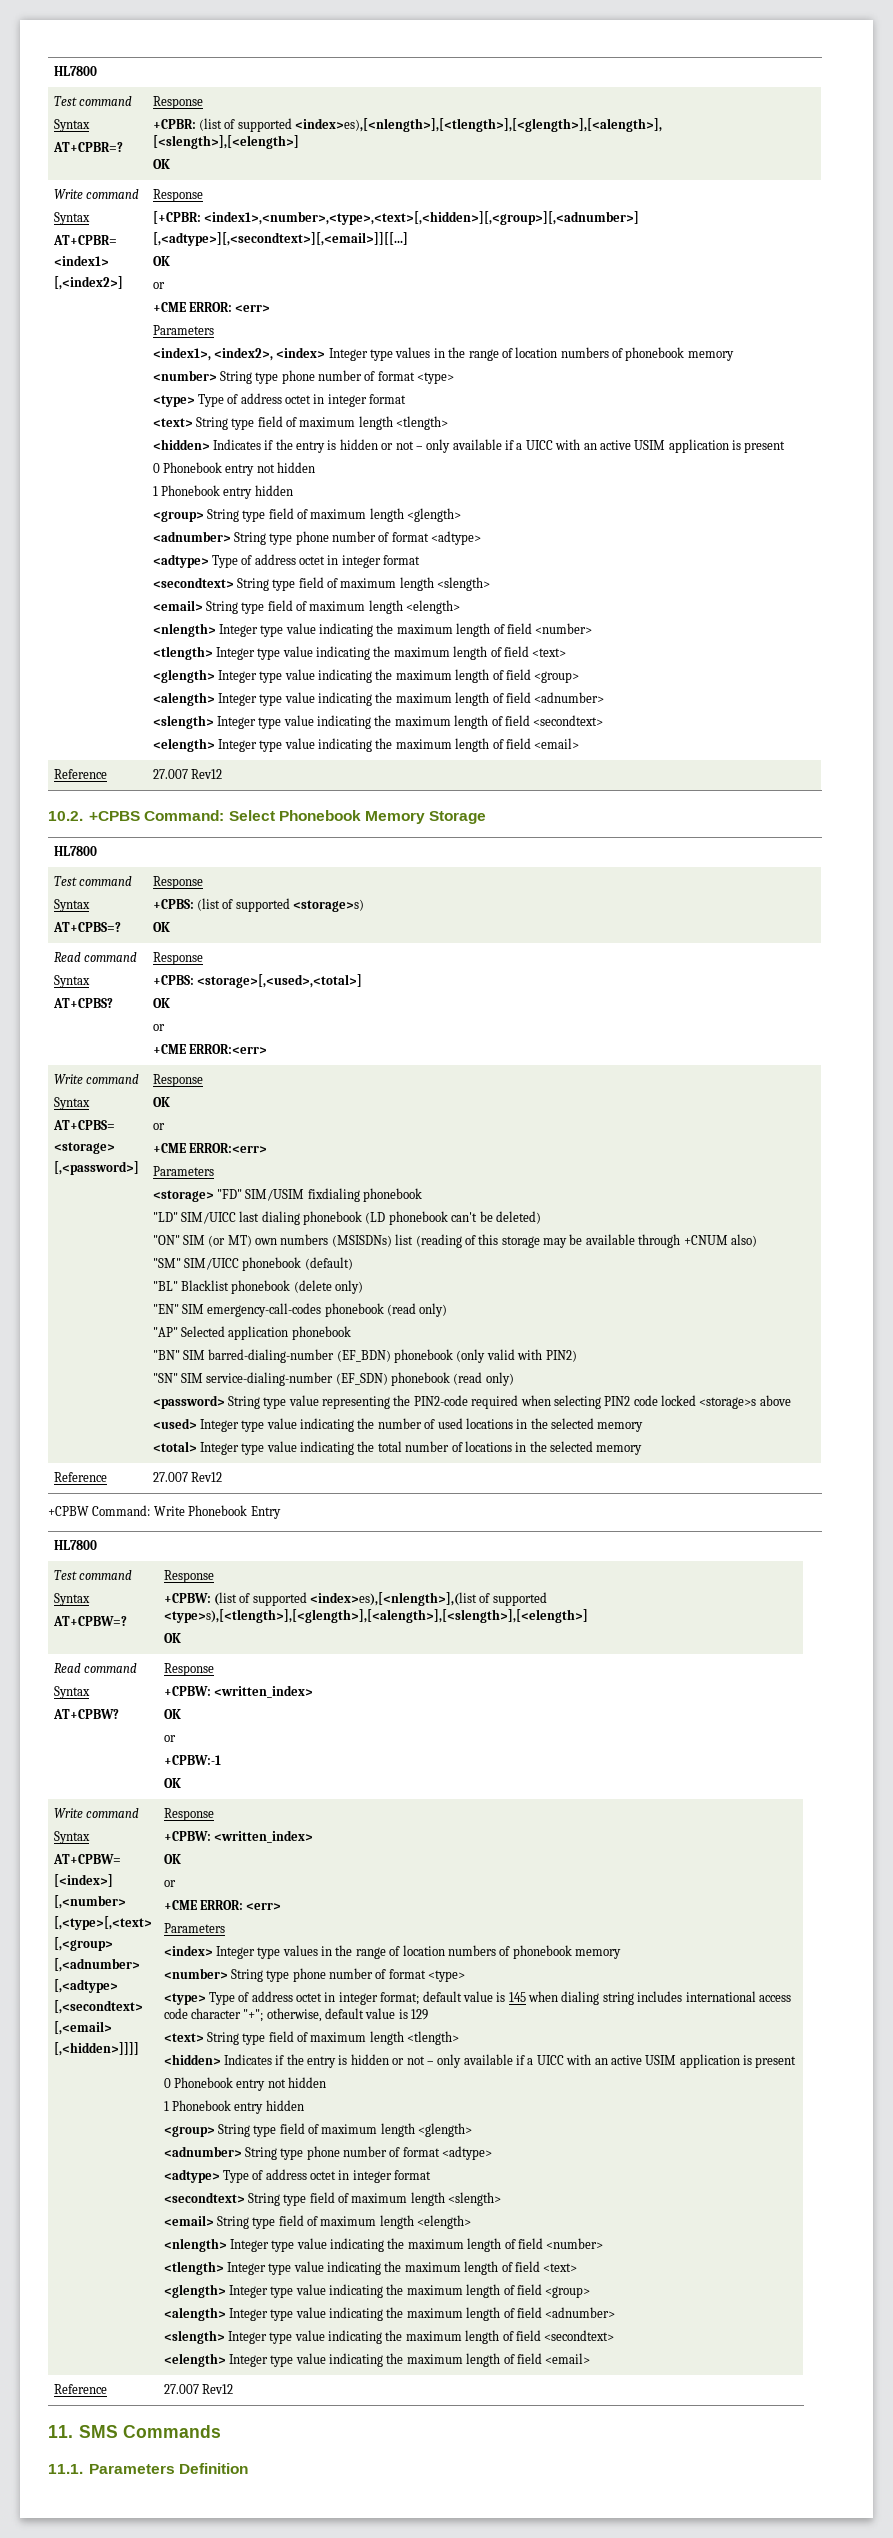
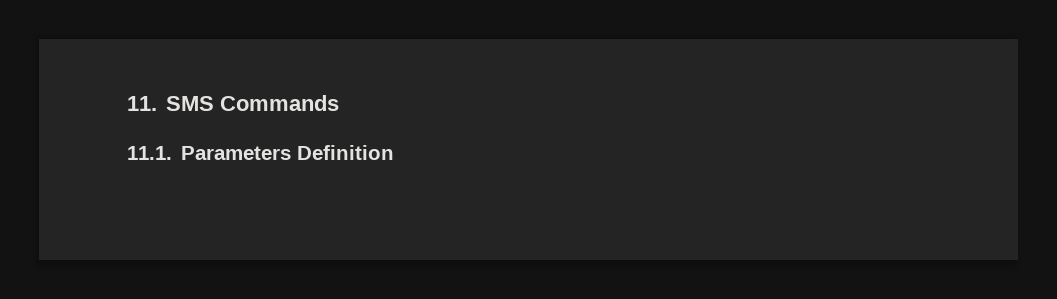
[53,66,97,76] [53,96,132,106] [53,119,90,132] [52,142,123,152] [152,96,203,109] [152,118,663,132] [152,135,299,149] [152,159,170,169] [53,189,139,199] [53,212,90,225] [52,235,117,245] [53,255,109,266] [53,276,123,290] [152,189,203,202] [152,211,639,225] [152,232,408,246] [152,256,170,266] [152,282,165,289] [152,302,271,312] [152,325,214,335] [152,347,734,361] [152,370,455,384] [152,393,407,407] [152,416,449,430] [152,439,786,453] [152,462,316,476] [152,485,293,499] [152,508,462,522] [152,531,482,545] [152,554,421,568] [152,577,491,591] [152,600,461,614] [152,623,593,637] [152,646,567,660] [152,669,580,683] [152,692,605,706] [152,715,604,729] [152,738,580,752] [53,769,107,779] [152,769,222,779] [48,810,487,824] [53,846,97,856] [53,876,132,886] [53,899,90,912] [52,922,121,932] [152,876,203,889] [152,898,365,912] [152,922,170,932] [53,952,137,962] [53,975,90,988] [52,998,113,1008] [152,952,203,965] [152,974,362,988] [152,998,170,1008] [152,1024,165,1031] [152,1044,267,1054] [53,1074,139,1084] [53,1097,90,1110] [52,1120,115,1130] [53,1142,115,1154] [53,1161,139,1175] [152,1074,203,1087] [152,1097,170,1107] [152,1123,165,1130] [152,1143,267,1153] [152,1166,214,1176] [152,1188,423,1202] [152,1211,541,1225] [152,1234,757,1248] [152,1257,353,1271] [152,1280,364,1294] [152,1303,448,1317] [152,1326,351,1340] [152,1349,577,1363] [152,1372,514,1386] [152,1395,791,1409] [152,1418,644,1432] [152,1441,643,1455] [53,1472,107,1482] [152,1472,222,1482] [48,1505,281,1519] [53,1540,97,1550] [53,1570,132,1580] [53,1593,90,1606] [52,1616,127,1626] [163,1570,214,1583] [163,1592,547,1606] [163,1609,588,1623] [163,1633,181,1643] [53,1663,137,1673] [53,1686,90,1699] [52,1709,119,1719] [163,1663,214,1676] [163,1685,313,1698] [163,1709,181,1719] [163,1735,176,1742] [163,1755,221,1765] [163,1778,181,1788] [53,1808,139,1818] [53,1831,90,1844] [52,1854,121,1864] [53,1874,113,1887] [53,1895,126,1909] [53,1916,152,1930] [53,1937,113,1951] [53,1958,140,1972] [53,1979,118,1993] [53,2000,143,2014] [53,2021,112,2035] [53,2042,139,2056] [163,1808,214,1821] [163,1830,313,1843] [163,1854,181,1864] [163,1880,176,1887] [163,1900,282,1910] [163,1923,225,1933] [163,1945,622,1959] [163,1968,466,1982] [163,1991,791,2005] [163,2008,429,2022] [163,2031,460,2045] [163,2054,797,2068] [163,2077,327,2091] [163,2100,304,2114] [163,2123,473,2137] [163,2146,493,2160] [163,2169,432,2183] [163,2192,502,2206] [163,2215,472,2229] [163,2238,604,2252] [163,2261,578,2275] [163,2284,591,2298] [163,2307,616,2321] [163,2330,615,2344] [163,2353,591,2367] [53,2384,107,2394] [163,2384,233,2394] HL7800 // Test command // Syntax // AT+CPBR=? | Response // +CPBR: (list of supported <index>es),[<nlength>],[<tlength>],[<glength>],[<alength>], // [<slength>],[<elength>] // OK // Write command // Syntax // AT+CPBR= // <index1> // [,<index2>] | Response // [+CPBR: <index1>,<number>,<type>,<text>[,<hidden>][,<group>][,<adnumber>] // [,<adtype>][,<secondtext>][,<email>]][[...] // OK // or // +CME ERROR: <err> // Parameters // <index1>, <index2>, <index> Integer type values in the range of location numbers of phonebook memory // <number> String type phone number of format <type> // <type> Type of address octet in integer format // <text> String type field of maximum length <tlength> // <hidden> Indicates if the entry is hidden or not – only available if a UICC with an active USIM application is present // 0 Phonebook entry not hidden // 1 Phonebook entry hidden // <group> String type field of maximum length <glength> // <adnumber> String type phone number of format <adtype> // <adtype> Type of address octet in integer format // <secondtext> String type field of maximum length <slength> // <email> String type field of maximum length <elength> // <nlength> Integer type value indicating the maximum length of field <number> // <tlength> Integer type value indicating the maximum length of field <text> // <glength> Integer type value indicating the maximum length of field <group> // <alength> Integer type value indicating the maximum length of field <adnumber> // <slength> Integer type value indicating the maximum length of field <secondtext> // <elength> Integer type value indicating the maximum length of field <email> // Reference | 27.007 Rev12 // 10.2. +CPBS Command: Select Phonebook Memory Storage // HL7800 // Test command // Syntax // AT+CPBS=? | Response // +CPBS: (list of supported <storage>s) // OK // Read command // Syntax // AT+CPBS? | Response // +CPBS: <storage>[,<used>,<total>] // OK // or // +CME ERROR:<err> // Write command // Syntax // AT+CPBS= // <storage> // [,<password>] | Response // OK // or // +CME ERROR:<err> // Parameters // <storage> "FD" SIM/USIM fixdialing phonebook // "LD" SIM/UICC last dialing phonebook (LD phonebook can't be deleted) // "ON" SIM (or MT) own numbers (MSISDNs) list (reading of this storage may be available through +CNUM also) // "SM" SIM/UICC phonebook (default) // "BL" Blacklist phonebook (delete only) // "EN" SIM emergency-call-codes phonebook (read only) // "AP" Selected application phonebook // "BN" SIM barred-dialing-number (EF_BDN) phonebook (only valid with PIN2) // "SN" SIM service-dialing-number (EF_SDN) phonebook (read only) // <password> String type value representing the PIN2-code required when selecting PIN2 code locked <storage>s above // <used> Integer type value indicating the number of used locations in the selected memory // <total> Integer type value indicating the total number of locations in the selected memory // Reference | 27.007 Rev12 // +CPBW Command: Write Phonebook Entry // HL7800 // Test command // Syntax // AT+CPBW=? | Response // +CPBW: (list of supported <index>es),[<nlength>],(list of supported <type>s),[<tlength>],[<glength>],[<alength>],[<slength>],[<elength>] // OK // Read command // Syntax // AT+CPBW? | Response // +CPBW: <written_index> // OK // or // +CPBW:-1 // OK // Write command // Syntax // AT+CPBW= // [<index>] // [,<number> // [,<type>[,<text> // [,<group> // [,<adnumber> // [,<adtype> // [,<secondtext> // [,<email> // [,<hidden>]]]] | Response // +CPBW: <written_index> // OK // or // +CME ERROR: <err> // Parameters // <index> Integer type values in the range of location numbers of phonebook memory // <number> String type phone number of format <type> // <type> Type of address octet in integer format; default value is 145 when dialing string includes international access code character "+"; otherwise, default value is 129 // <text> String type field of maximum length <tlength> // <hidden> Indicates if the entry is hidden or not – only available if a UICC with an active USIM application is present // 0 Phonebook entry not hidden // 1 Phonebook entry hidden // <group> String type field of maximum length <glength> // <adnumber> String type phone number of format <adtype> // <adtype> Type of address octet in integer format // <secondtext> String type field of maximum length <slength> // <email> String type field of maximum length <elength> // <nlength> Integer type value indicating the maximum length of field <number> // <tlength> Integer type value indicating the maximum length of field <text> // <glength> Integer type value indicating the maximum length of field <group> // <alength> Integer type value indicating the maximum length of field <adnumber> // <slength> Integer type value indicating the maximum length of field <secondtext> // <elength> Integer type value indicating the maximum length of field <email> // Reference | 27.007 Rev12 // -> (127, 103) none

